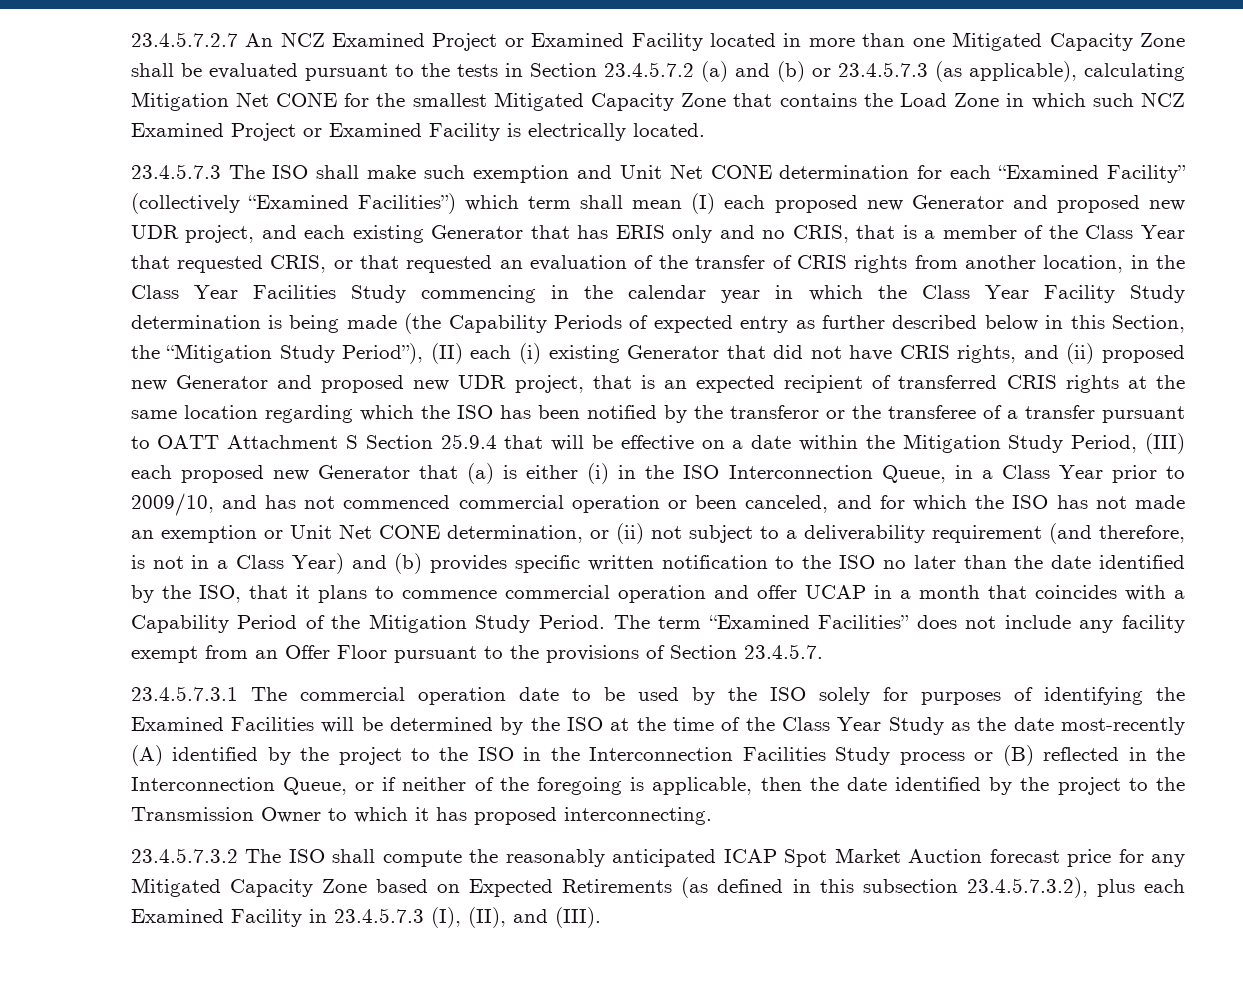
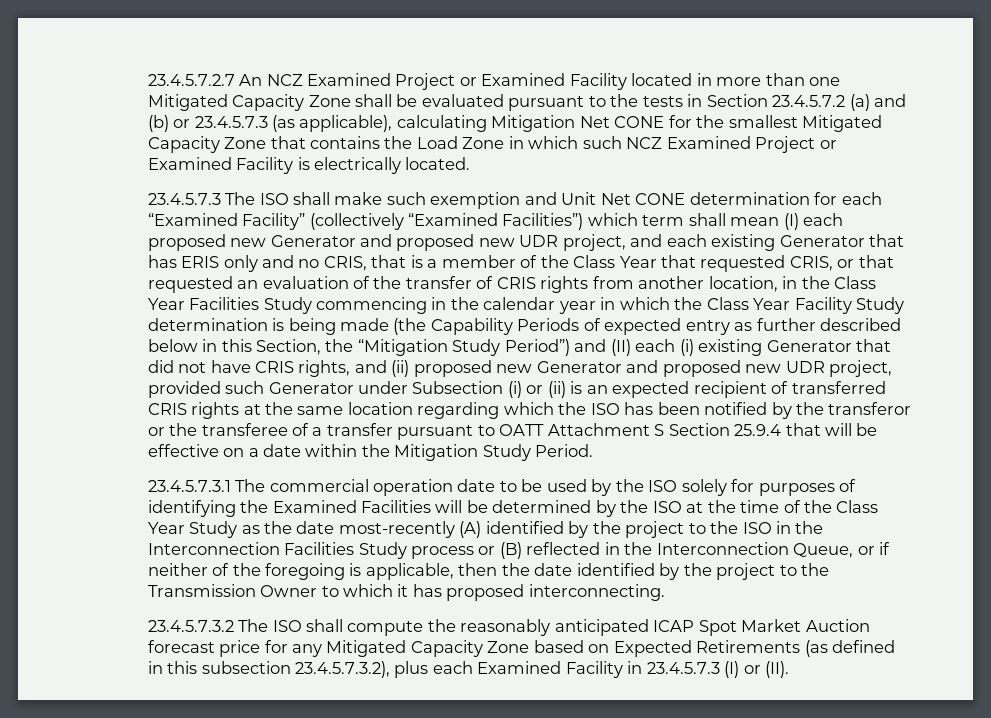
[342,343,424,364] Period”), -> [504,339,607,356] Period”) and
[592,375,632,389] that -> [147,381,566,398] provided such Generator under Subsection (i) or (ii)
[1071,433,1185,454] [130,463,1185,484] [130,493,1185,516] [130,523,1185,544] [130,553,1185,574] [130,585,1185,603] [130,614,1186,633] [130,644,823,663] Period, (III) each proposed new Generator that (a) is either (i) in the ISO Interconnection Queue, in a Class Year prior to 2009/10, and has not commenced commercial operation or been canceled, and for which the ISO has not made an exemption or Unit Net CONE determination, or (ii) not subject to a deliverability requirement (and therefore, is not in a Class Year) and (b) provides specific written notification to the ISO no later than the date identified by the ISO, that it plans to commence commercial operation and offer UCAP in a month that coincides with a Capability Period of the Mitigation Study Period. The term “Examined Facilities” does not include any facility exempt from an Offer Floor pursuant to the provisions of Section 23.4.5.7. -> [535,444,594,457] Period.
[430,907,601,928] (I), (II), and (III). -> [724,661,790,678] (I) or (II).

